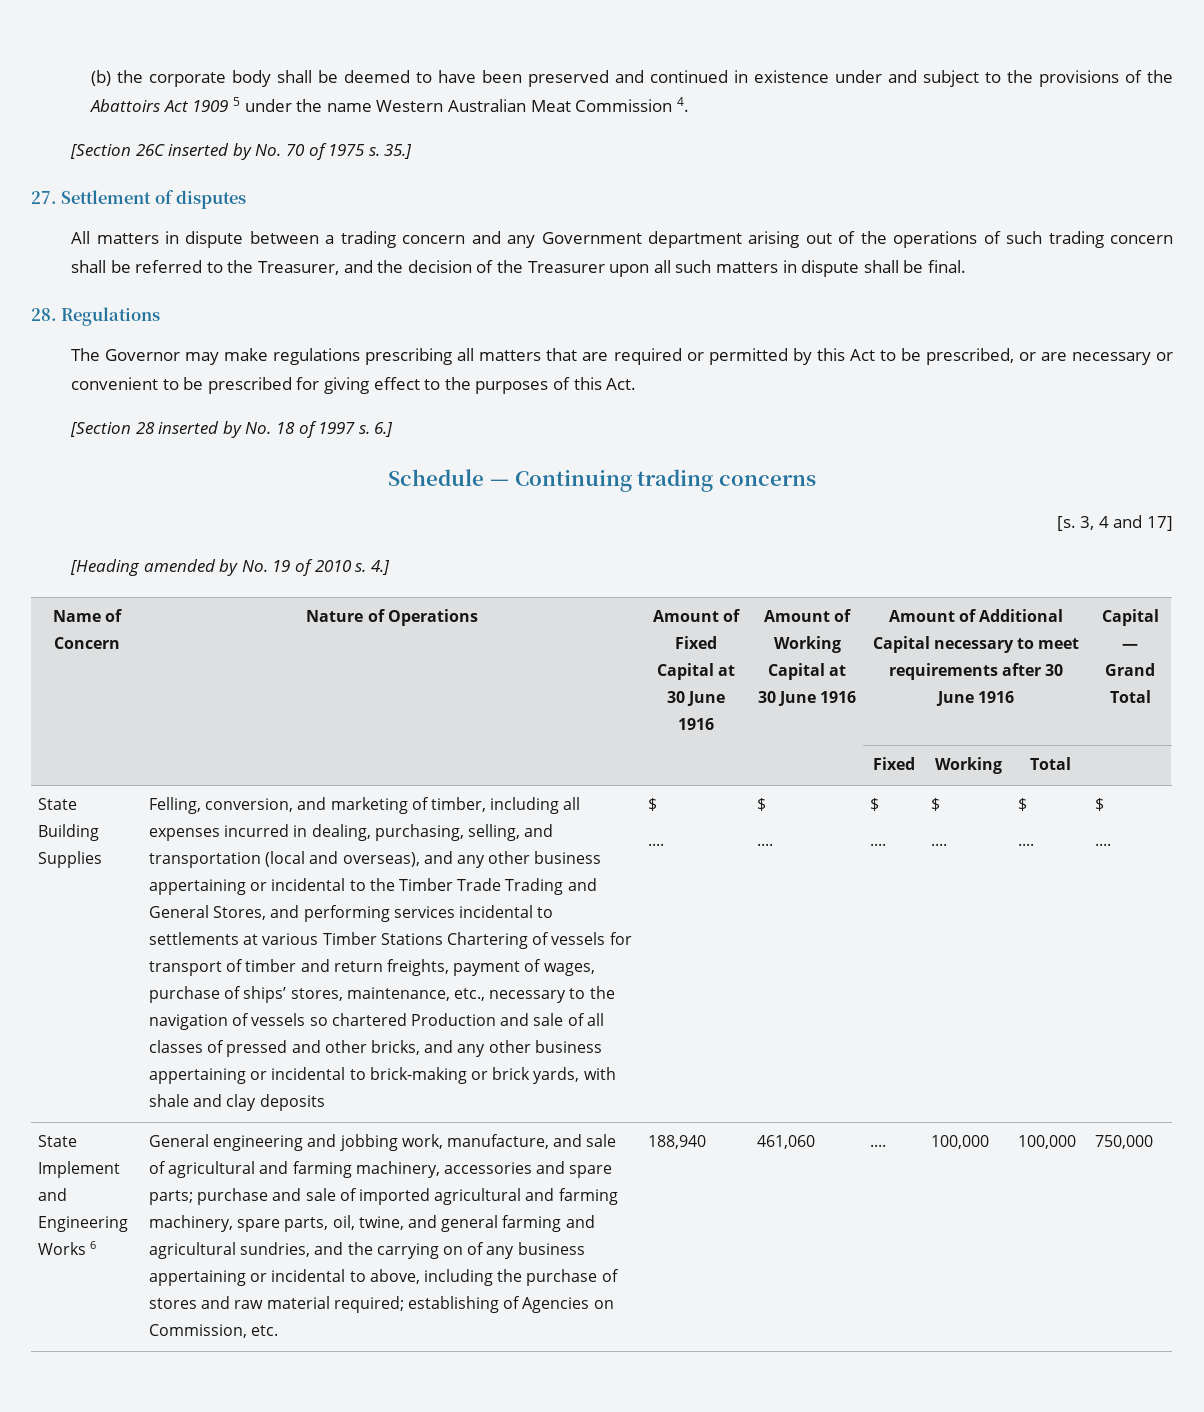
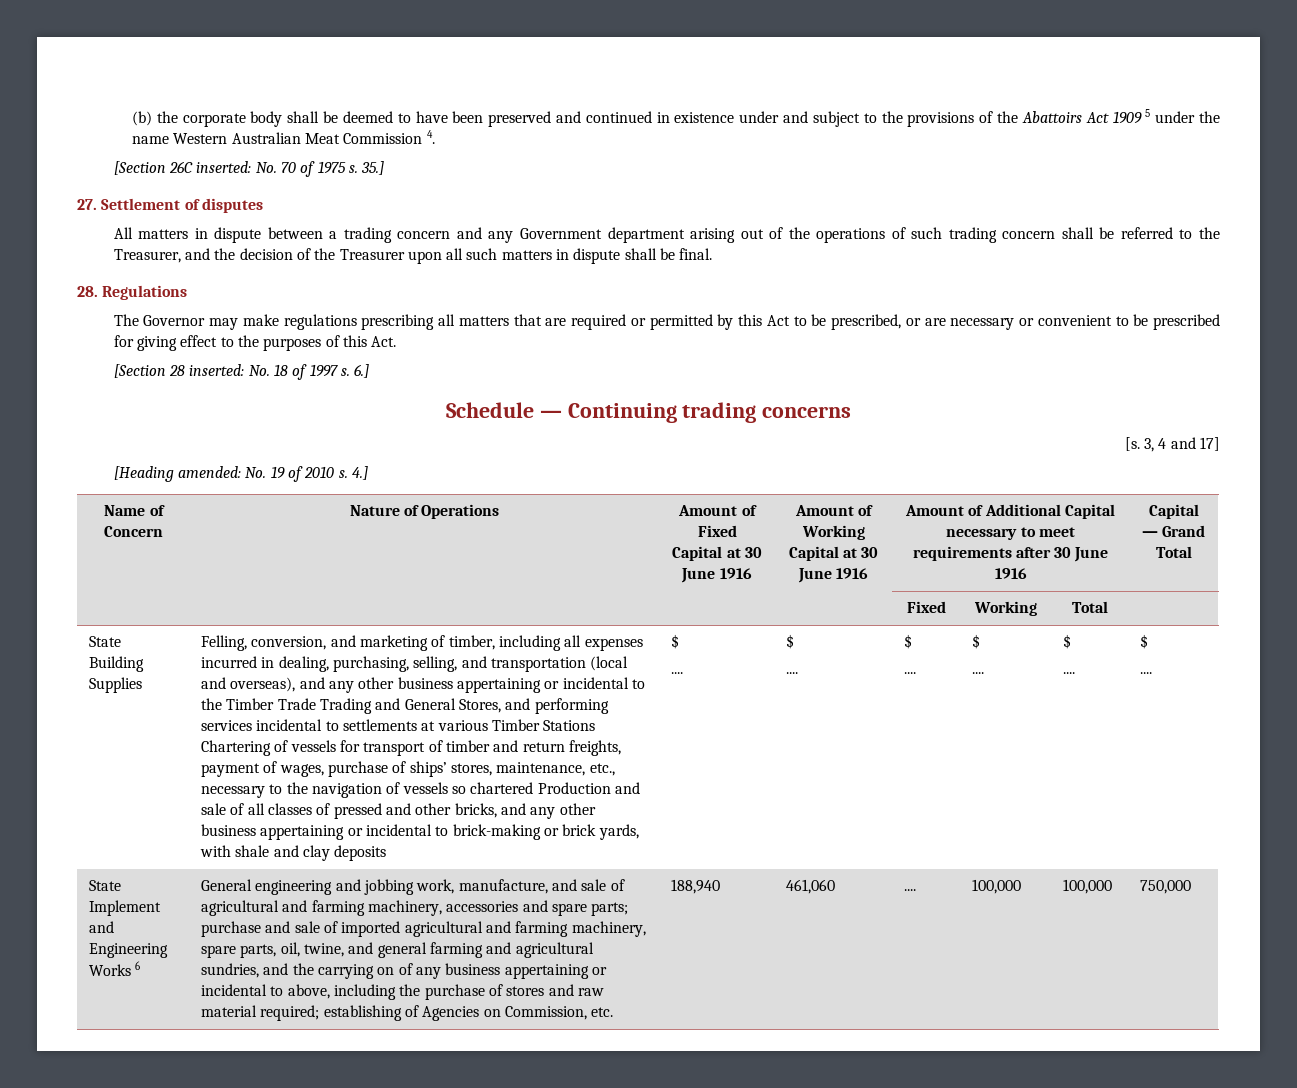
[168,143,252,160] inserted by -> [196,161,252,173] inserted:
[158,421,242,438] inserted by -> [189,364,245,376] inserted:
[143,559,239,576] amended by -> [177,466,241,478] amended:

